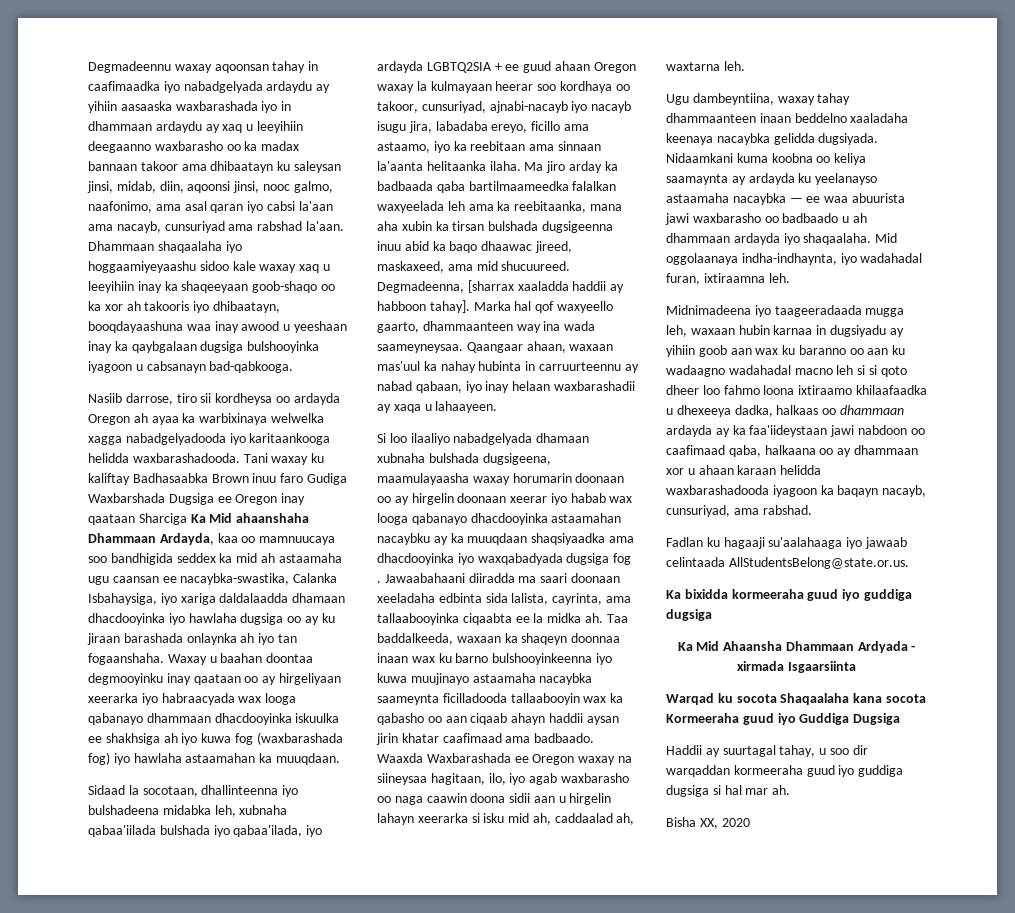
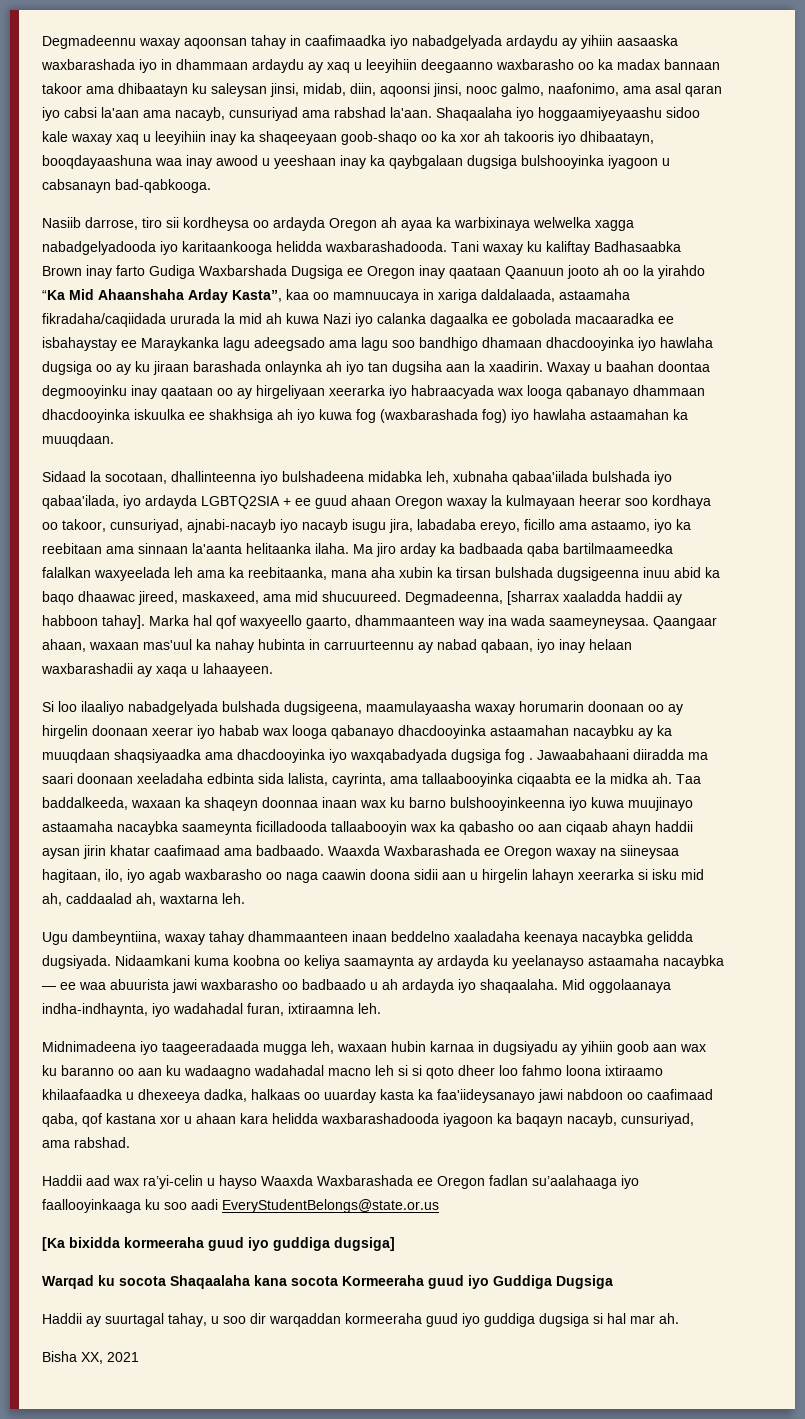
[88,241,222,253] Dhammaan shaqaalaha -> [436,107,512,121] Shaqaalaha
[252,473,304,483] inuu faro -> [86,265,145,279] inay farto
[138,513,310,525] [88,533,336,545] [88,553,342,565] [88,573,338,585] [88,593,289,605] Sharciga Ka Mid ahaanshaha Dhammaan Ardayda, kaa oo mamnuucaya soo bandhigida seddex ka mid ah astaamaha ugu caansan ee nacaybka-swastika, Calanka Isbahaysiga, iyo xariga daldalaadda -> [505,265,705,279] [42,289,630,303] [42,313,674,327] [42,337,478,351] Qaanuun jooto ah oo la yirahdo “Ka Mid Ahaanshaha Arday Kasta”, kaa oo mamnuucaya in xariga daldalaada, astaamaha fikradaha/caqiidada ururada la mid ah kuwa Nazi iyo calanka dagaalka ee gobolada macaaradka ee isbahaystay ee Maraykanka lagu adeegsado ama lagu soo bandhigo
[88,653,164,665] fogaanshaha. -> [392,361,543,375] dugsiha aan la xaadirin.
[536,433,590,443] [377,453,425,463] dhamaan xubnaha -> (218, 708) none
[666,233,730,243] dhammaan -> (398, 984) none
[839,405,904,415] [666,425,828,437] dhammaan ardayda ay ka faa'iideystaan -> [324,1089,535,1103] uuarday kasta ka faa'iideysanayo
[764,445,918,457] halkaana oo ay dhammaan -> [82,1113,156,1127] qof kastana
[737,465,777,475] karaan -> [240,1113,268,1124] kara
[666,537,907,549] [666,557,909,569] [666,590,681,599] Fadlan ku hagaaji su'aalahaaga iyo jawaab celintaada AllStudentsBelong@state.or.us. // Ka -> [42,1175,639,1189] [42,1199,439,1213] [42,1237,65,1251] Haddii aad wax ra’yi-celin u hayso Waaxda Waxbarashada ee Oregon fadlan su’aalahaaga iyo faallooyinkaaga ku soo aadi EveryStudentBelongs@state.or.us // [Ka
[666,609,712,621] [677,641,916,653] [737,661,856,673] dugsiga // Ka Mid Ahaansha Dhammaan Ardyada - xirmada Isgaarsiinta -> [334,1237,395,1251] dugsiga]
[721,818,750,827] 2020 -> [107,1352,139,1362] 2021

